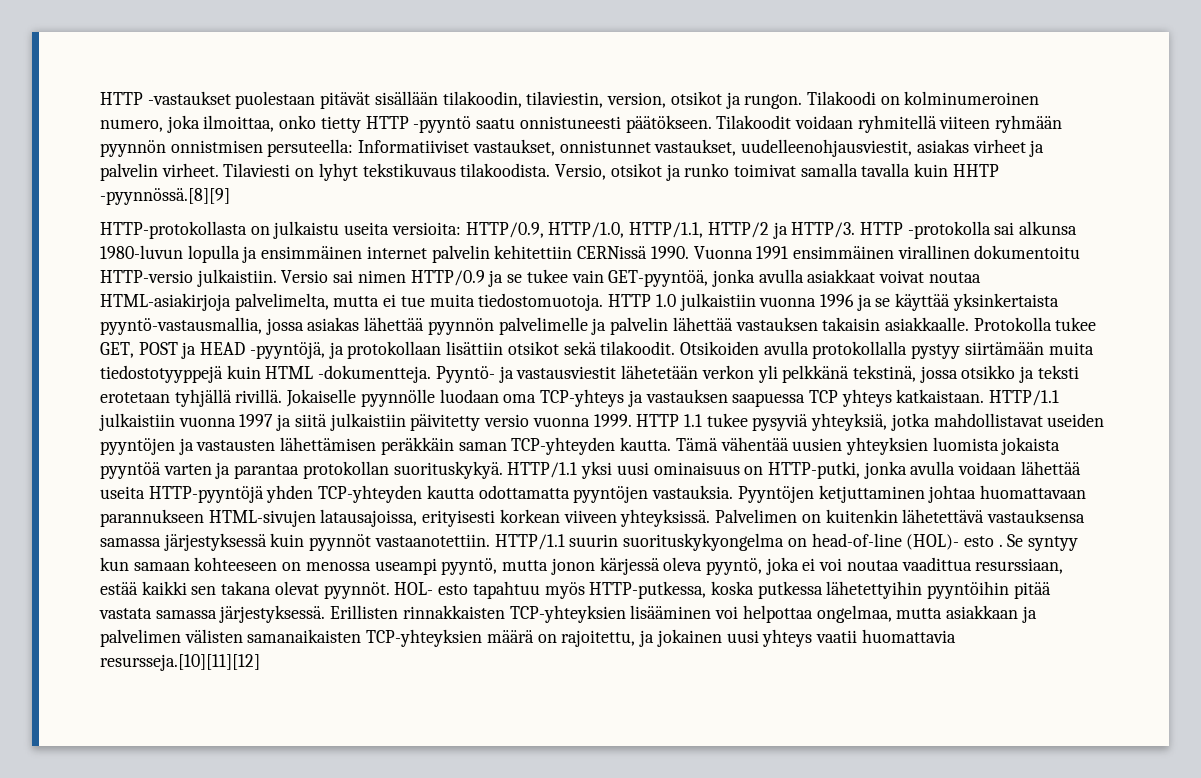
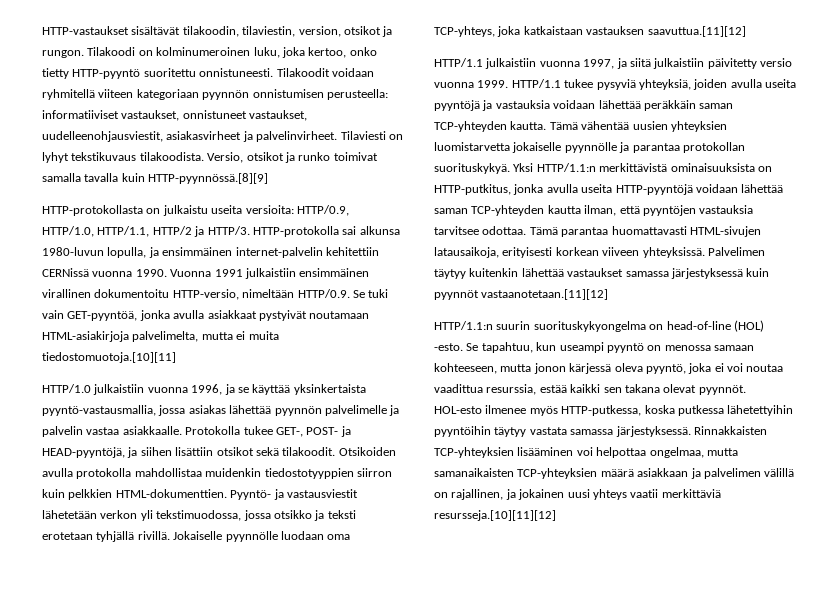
[100,91,438,109] HTTP -vastaukset puolestaan pitävät sisällään -> [42,26,181,35] HTTP-vastaukset sisältävät
[100,115,1063,133] [100,139,1045,157] [100,163,219,181] numero, joka ilmoittaa, onko tietty HTTP -pyyntö saatu onnistuneesti päätökseen. Tilakoodit voidaan ryhmitellä viiteen ryhmään pyynnön onnistmisen persuteella: Informatiiviset vastaukset, onnistunnet vastaukset, uudelleenohjausviestit, asiakas virheet ja palvelin virheet. -> [253,47,377,58] [42,68,374,79] [42,89,388,100] [42,110,308,121] [42,131,338,142] luku, joka kertoo, onko tietty HTTP-pyyntö suoritettu onnistuneesti. Tilakoodit voidaan ryhmitellä viiteen kategoriaan pyynnön onnistumisen perusteella: informatiiviset vastaukset, onnistuneet vastaukset, uudelleenohjausviestit, asiakasvirheet ja palvelinvirheet.
[952,164,999,177] [100,188,230,205] HHTP -pyynnössä.[8][9] -> [148,173,269,184] HTTP-pyynnössä.[8][9]
[859,221,991,239] HTTP -protokolla -> [252,226,339,237] HTTP-protokolla
[187,245,240,263] lopulla -> [107,247,147,258] lopulla,
[366,245,490,263] internet palvelin -> [235,247,323,258] internet-palvelin
(648, 252) none -> [92,271,133,277] vuonna
(789, 252) none -> [244,268,296,279] julkaistiin
[100,269,568,287] HTTP-versio julkaistiin. Versio sai nimen HTTP/0.9 ja se tukee -> [172,289,389,300] HTTP-versio, nimeltään HTTP/0.9. Se tuki
[879,270,981,283] voivat noutaa -> [258,310,370,321] pystyivät noutamaan
[400,293,854,311] tue muita tiedostomuotoja. HTTP 1.0 julkaistiin vuonna 1996 -> [248,331,279,340] [42,352,176,363] [42,384,223,395] muita tiedostomuotoja.[10][11] // HTTP/1.0 julkaistiin vuonna 1996,
[672,317,1097,331] [100,341,442,359] lähettää vastauksen takaisin asiakkaalle. Protokolla tukee GET, POST ja HEAD -pyyntöjä, ja protokollaan -> [86,426,351,437] [42,447,172,458] vastaa asiakkaalle. Protokolla tukee GET-, POST- ja HEAD-pyyntöjä, ja siihen
[812,341,1094,359] [100,365,432,383] protokollalla pystyy siirtämään muita tiedostotyyppejä kuin HTML -dokumentteja. -> [76,468,392,479] [42,489,227,500] protokolla mahdollistaa muidenkin tiedostotyyppien siirron kuin pelkkien HTML-dokumenttien.
[782,365,916,383] pelkkänä tekstinä, -> [156,510,242,521] tekstimuodossa,
[540,389,985,407] TCP-yhteys ja vastauksen saapuessa TCP yhteys katkaistaan. -> [434,26,746,37] TCP-yhteys, joka katkaistaan vastauksen saavuttua.[11][12] //
[239,414,274,427] 1997 -> [583,59,615,69] 1997,
[636,414,702,427] HTTP 1.1 -> [511,79,561,88] HTTP/1.1
[890,413,1105,431] [100,437,377,455] jotka mahdollistavat useiden pyyntöjen ja vastausten lähettämisen -> [693,79,796,90] [434,100,641,111] joiden avulla useita pyyntöjä ja vastauksia voidaan lähettää
[932,437,1061,455] [100,461,1081,479] [100,485,1086,503] [100,509,418,527] luomista jokaista pyyntöä varten ja parantaa protokollan suorituskykyä. HTTP/1.1 yksi uusi ominaisuus on HTTP-putki, jonka avulla voidaan lähettää useita HTTP-pyyntöjä yhden TCP-yhteyden kautta odottamatta pyyntöjen vastauksia. Pyyntöjen ketjuttaminen johtaa huomattavaan parannukseen HTML-sivujen latausajoissa, -> [434,142,745,153] [434,163,772,174] [434,184,784,195] [434,205,754,216] [434,226,761,237] [434,247,499,258] luomistarvetta jokaiselle pyynnölle ja parantaa protokollan suorituskykyä. Yksi HTTP/1.1:n merkittävistä ominaisuuksista on HTTP-putkitus, jonka avulla useita HTTP-pyyntöjä voidaan lähettää saman TCP-yhteyden kautta ilman, että pyyntöjen vastauksia tarvitsee odottaa. Tämä parantaa huomattavasti HTML-sivujen latausaikoja,
[801,509,1085,523] on kuitenkin lähetettävä vastauksensa -> [434,268,624,279] täytyy kuitenkin lähettää vastaukset
[374,534,565,550] vastaanotettiin. HTTP/1.1 -> [481,289,609,300] [434,321,493,330] vastaanotetaan.[11][12] // HTTP/1.1:n
[906,534,1079,551] [100,557,498,575] (HOL)- esto . Se syntyy kun samaan kohteeseen on menossa useampi pyyntö, -> [733,320,764,332] [434,342,754,353] [434,363,497,374] (HOL) -esto. Se tapahtuu, kun useampi pyyntö on menossa samaan kohteeseen,
[975,558,1064,574] resurssiaan, -> [486,384,537,395] resurssia,
[394,581,540,599] HOL- esto tapahtuu -> [434,405,527,414] HOL-esto ilmenee
[1013,582,1051,599] pitää -> [494,427,527,437] täytyy
[330,605,505,619] Erillisten rinnakkaisten -> [693,426,767,435] Rinnakkaisten
[945,605,1037,623] [100,629,636,647] asiakkaan ja palvelimen välisten samanaikaisten TCP-yhteyksien määrä on rajoitettu, -> [434,468,795,479] [434,489,504,500] samanaikaisten TCP-yhteyksien määrä asiakkaan ja palvelimen välillä on rajallinen,
[861,629,956,643] huomattavia -> [661,489,721,498] merkittäviä

